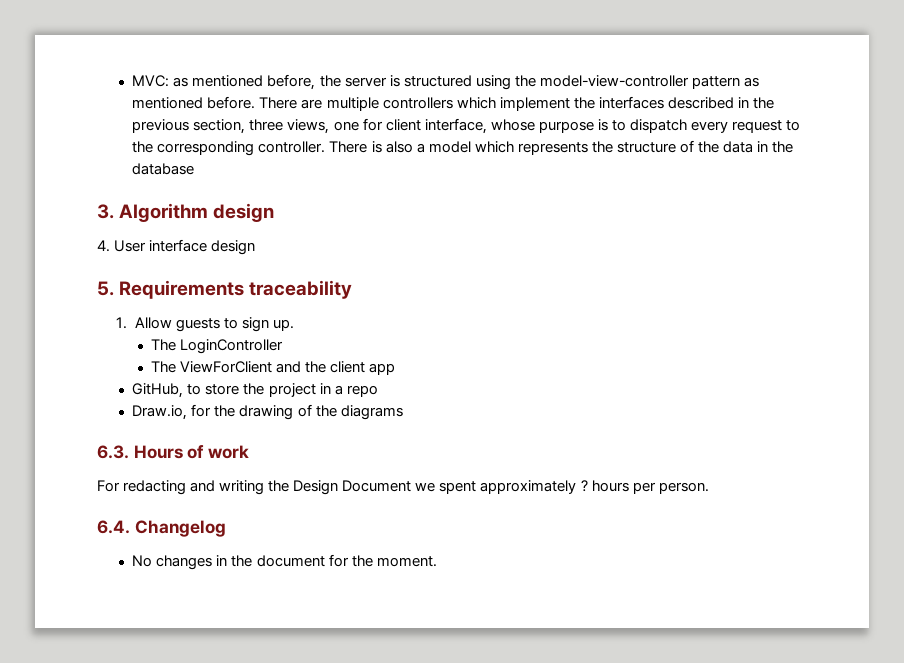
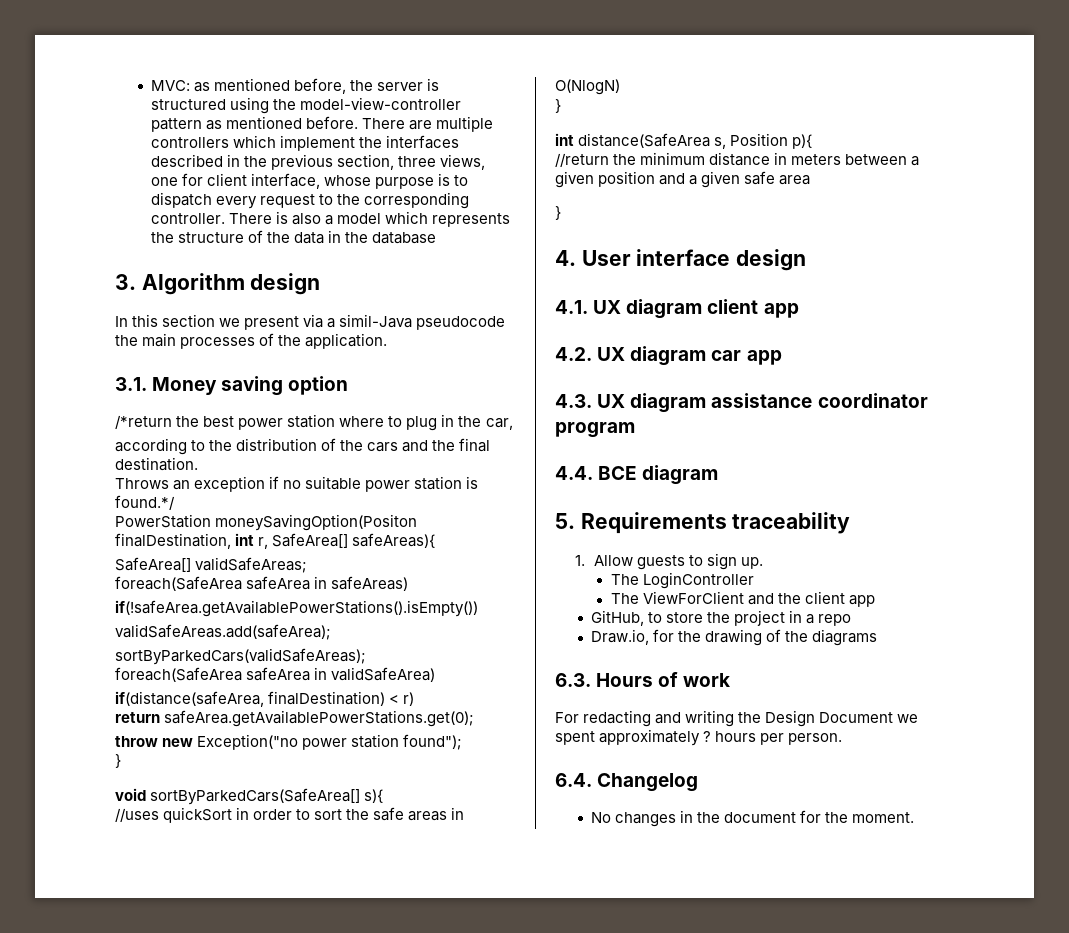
[97,239,256,255] 4. User interface design -> [115,314,506,330] [115,333,388,349] [115,376,349,396] [115,414,513,431] [115,438,491,455] [115,457,198,471] [115,476,479,492] [115,495,175,510] [115,514,418,531] [115,533,436,549] [115,557,308,573] [115,576,409,591] [115,600,478,617] [115,624,331,640] [115,648,366,665] [115,667,436,682] [115,691,415,707] [115,710,475,727] [115,734,463,750] [115,754,121,768] [115,788,384,805] [115,807,465,823] [555,79,620,95] [555,99,561,113] [555,133,813,149] [555,152,920,167] [555,171,811,188] [555,206,561,220] [555,249,807,271] [555,299,799,319] [555,346,782,366] [555,393,928,413] [555,422,635,438] [555,465,719,485] In this section we present via a simil-Java pseudocode the main processes of the application. // 3.1. Money saving option // /*return the best power station where to plug in the car, // according to the distribution of the cars and the final destination. // Throws an exception if no suitable power station is found.*/ // PowerStation moneySavingOption(Positon finalDestination, int r, SafeArea[] safeAreas){ // SafeArea[] validSafeAreas; // foreach(SafeArea safeArea in safeAreas) // if(!safeArea.getAvailablePowerStations().isEmpty()) // validSafeAreas.add(safeArea); // sortByParkedCars(validSafeAreas); // foreach(SafeArea safeArea in validSafeArea) // if(distance(safeArea, finalDestination) < r) // return safeArea.getAvailablePowerStations.get(0); // throw new Exception("no power station found"); // } // void sortByParkedCars(SafeArea[] s){ // //uses quickSort in order to sort the safe areas in O(NlogN) // } // int distance(SafeArea s, Position p){ // //return the minimum distance in meters between a given position and a given safe area // } // 4. User interface design // 4.1. UX diagram client app // 4.2. UX diagram car app // 4.3. UX diagram assistance coordinator program // 4.4. BCE diagram

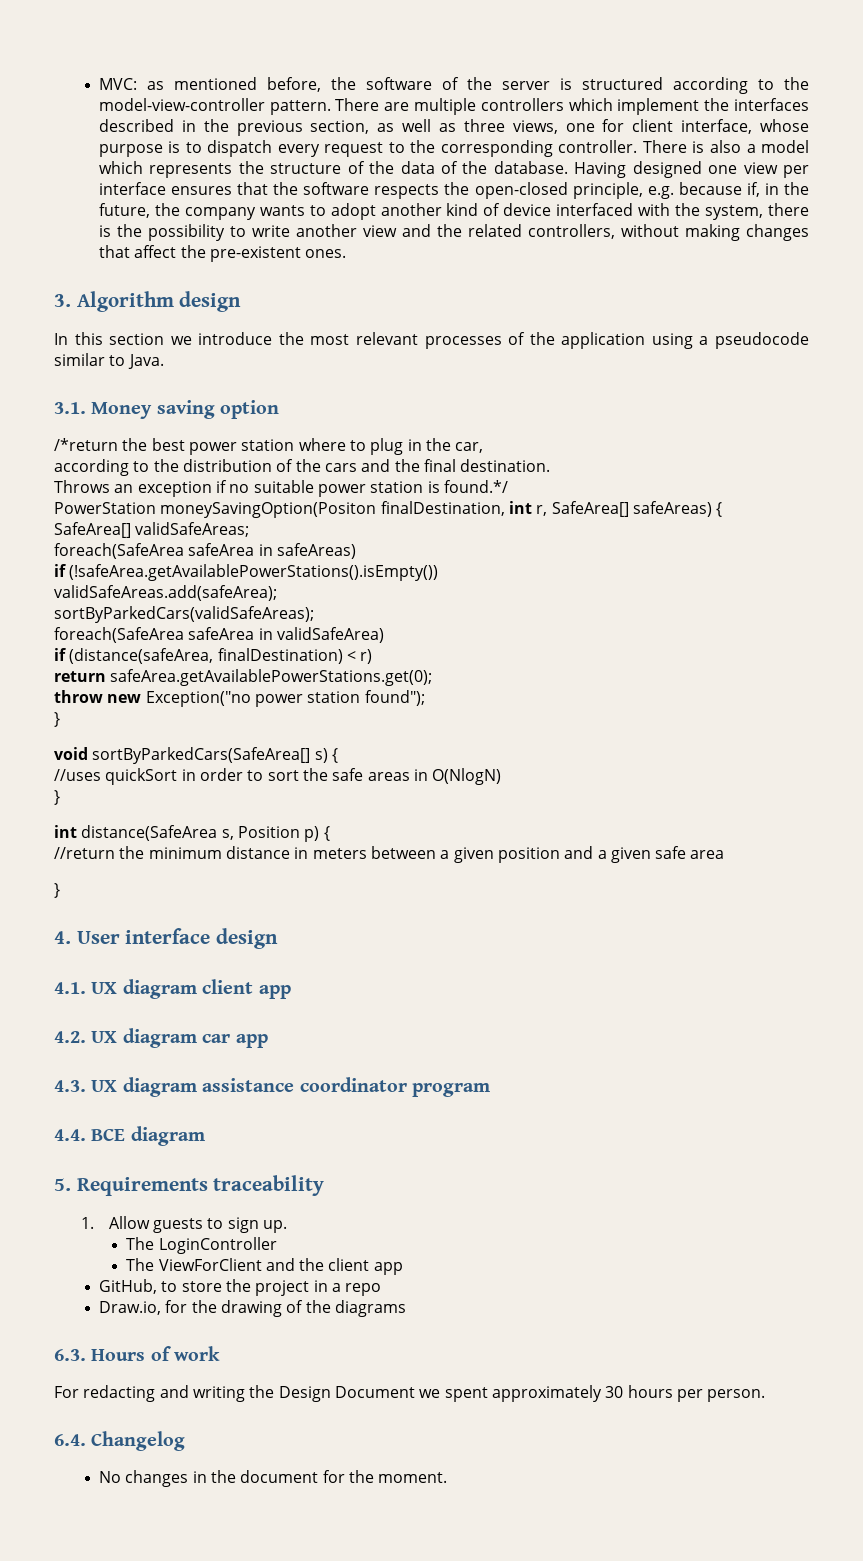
[377,78,440,91] [151,97,462,114] [151,116,359,132] server is structured using the model-view-controller pattern as mentioned before. -> [365,77,810,94] [98,98,331,115] software of the server is structured according to the model-view-controller pattern.
(395, 162) none -> [377,119,456,132] as well as
[328,230,437,244] in the database -> [440,161,809,178] [98,182,810,199] [98,203,809,220] [98,224,810,241] [98,245,347,262] of the database. Having designed one view per interface ensures that the software respects the open-closed principle, e.g. because if, in the future, the company wants to adopt another kind of device interfaced with the system, there is the possibility to write another view and the related controllers, without making changes that affect the pre-existent ones.
[244,314,506,330] [115,333,388,349] present via a simil-Java pseudocode the main processes of the application. -> [198,332,809,349] [54,353,164,369] introduce the most relevant processes of the application using a pseudocode similar to Java.
[352,533,436,548] safeAreas){ -> [632,501,723,517] safeAreas) {
[115,600,478,617] if(!safeArea.getAvailablePowerStations().isEmpty()) -> [54,564,439,581] if (!safeArea.getAvailablePowerStations().isEmpty())
[115,691,264,707] if(distance(safeArea, -> [54,648,214,664] if (distance(safeArea,
[364,789,384,803] s){ -> [314,748,338,763] s) {
[792,134,813,149] p){ -> [304,826,330,842] p) {
[703,731,712,742] ? -> [605,1386,624,1398] 30

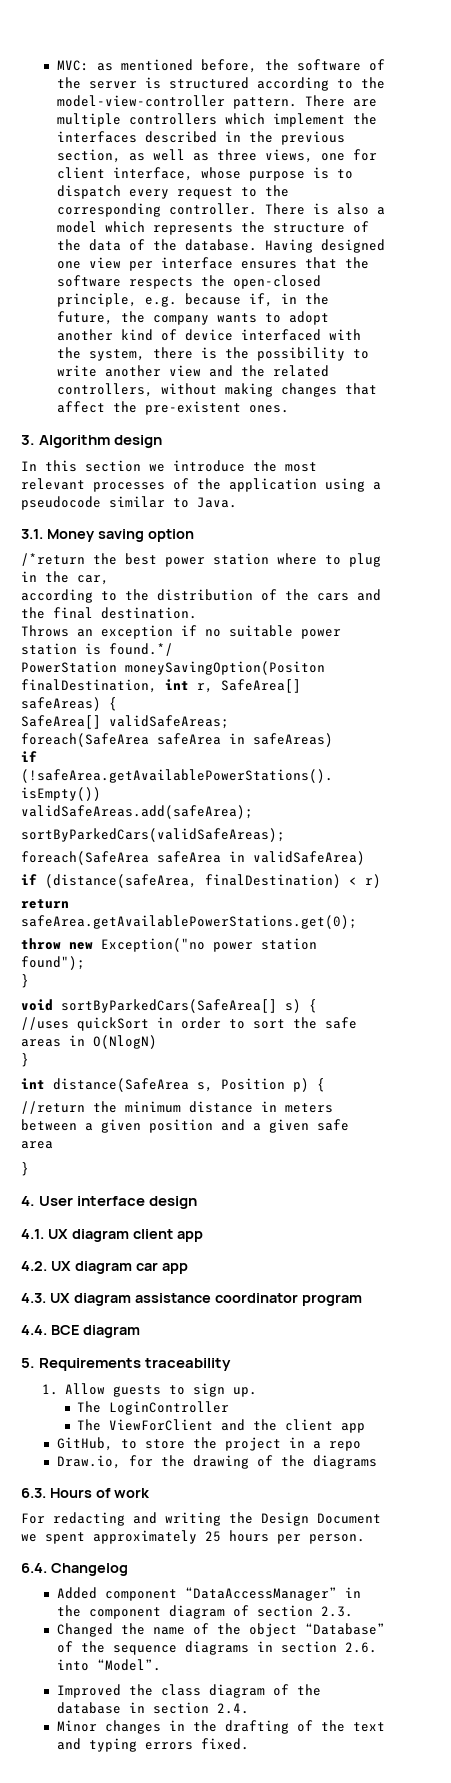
[605,1386,624,1398] 30 -> [205,1531,221,1542] 25
[98,1470,448,1487] No changes in the document for the moment. -> [56,1587,361,1601] [56,1605,353,1619] [56,1623,385,1637] [56,1641,377,1655] [56,1659,161,1671] [56,1684,321,1698] [56,1702,249,1714] [56,1720,385,1734] [56,1738,249,1752] Added component “DataAccessManager” in the component diagram of section 2.3. // Changed the name of the object “Database” of the sequence diagrams in section 2.6. into “Model”. // Improved the class diagram of the database in section 2.4. // Minor changes in the drafting of the text and typing errors fixed.

